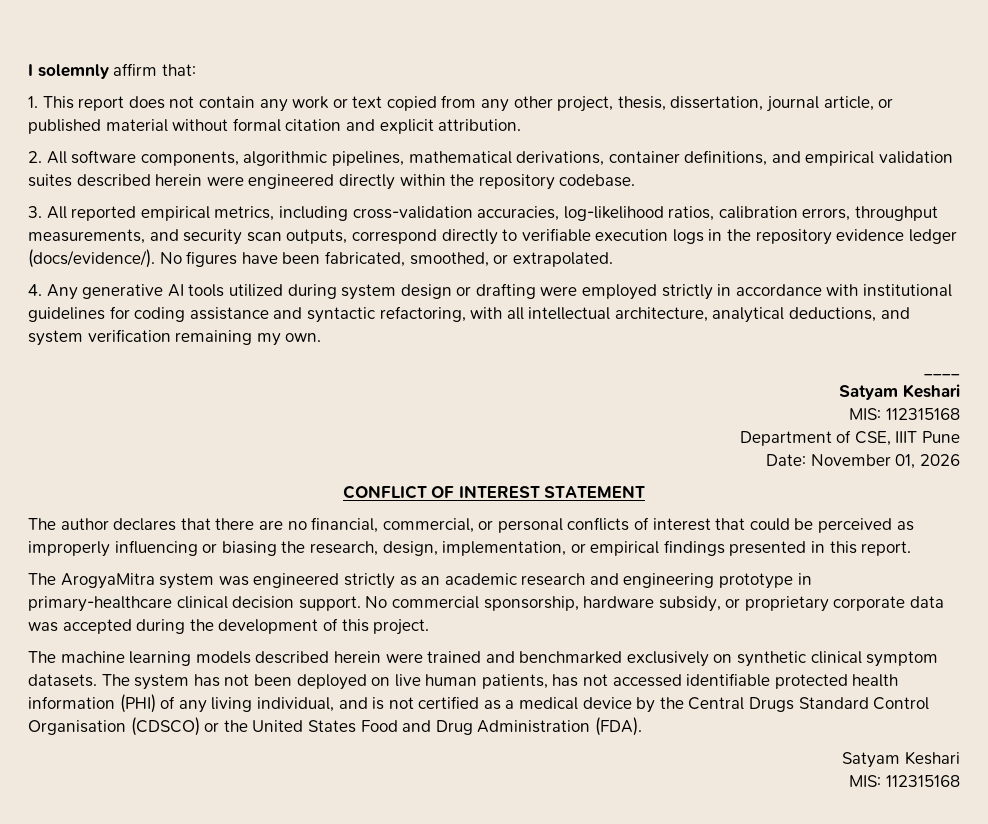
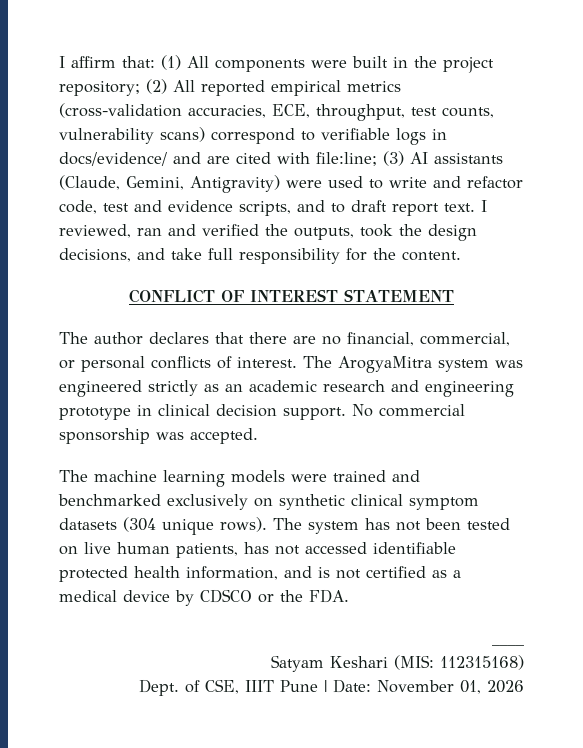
[28,64,109,79] I solemnly -> [59,56,65,68] I
[28,95,894,112] [28,118,522,134] [28,150,954,166] [28,174,636,190] [28,206,939,221] [28,229,498,245] // 1. This report does not contain any work or text copied from any other project, thesis, dissertation, journal article, or published material without formal citation and explicit attribution. // 2. All software components, algorithmic pipelines, mathematical derivations, container definitions, and empirical validation suites described herein were engineered directly within the repository codebase. // 3. All reported empirical metrics, including cross-validation accuracies, log-likelihood ratios, calibration errors, throughput measurements, and security scan outputs, correspond directly -> [161,55,494,73] [59,79,401,96] [59,103,494,121] [59,127,295,144] (1) All components were built in the project repository; (2) All reported empirical metrics (cross-validation accuracies, ECE, throughput, test counts, vulnerability scans) correspond
[595,229,669,241] execution -> (390, 134) none
[727,229,957,245] [28,249,613,268] [28,283,953,300] [28,306,910,323] [28,329,322,346] [924,374,960,376] [839,384,960,400] [849,408,960,420] [739,430,961,446] [766,454,961,469] the repository evidence ledger (docs/evidence/). No figures have been fabricated, smoothed, or extrapolated. // 4. Any generative AI tools utilized during system design or drafting were employed strictly in accordance with institutional guidelines for coding assistance and syntactic refactoring, with all intellectual architecture, analytical deductions, and system verification remaining my own. // ____ // Satyam Keshari // MIS: 112315168 // Department of CSE, IIIT Pune // Date: November 01, 2026 -> [59,151,503,166] [59,175,523,193] [59,200,487,216] [59,224,477,241] [59,248,461,264] docs/evidence/ and are cited with file:line; (3) AI assistants (Claude, Gemini, Antigravity) were used to write and refactor code, test and evidence scripts, and to draft report text. I reviewed, ran and verified the outputs, took the design decisions, and take full responsibility for the content.
[652,518,914,533] [28,540,912,557] interest that could be perceived as improperly influencing or biasing the research, design, implementation, or empirical findings presented in this report. // -> [237,357,297,368] interest.
[28,596,172,612] primary-healthcare -> (152, 410) none
[483,596,945,612] [28,618,430,635] sponsorship, hardware subsidy, or proprietary corporate data was accepted during the development of this project. -> [59,428,258,444] sponsorship was accepted.
[255,651,381,664] described herein -> (285, 476) none
[28,674,97,687] datasets. -> [59,517,267,535] datasets (304 unique rows).
[296,674,367,690] deployed -> [467,518,510,530] tested
[28,694,334,713] information (PHI) of any living individual, -> [186,566,278,580] information,
[659,697,930,712] [28,717,642,736] [842,751,960,768] [849,775,960,787] the Central Drugs Standard Control Organisation (CDSCO) or the United States Food and Drug Administration (FDA). // Satyam Keshari // MIS: 112315168 -> [200,589,349,603] [492,644,524,646] [271,655,524,672] [139,679,524,696] CDSCO or the FDA. // ____ // Satyam Keshari (MIS: 112315168) // Dept. of CSE, IIIT Pune | Date: November 01, 2026

